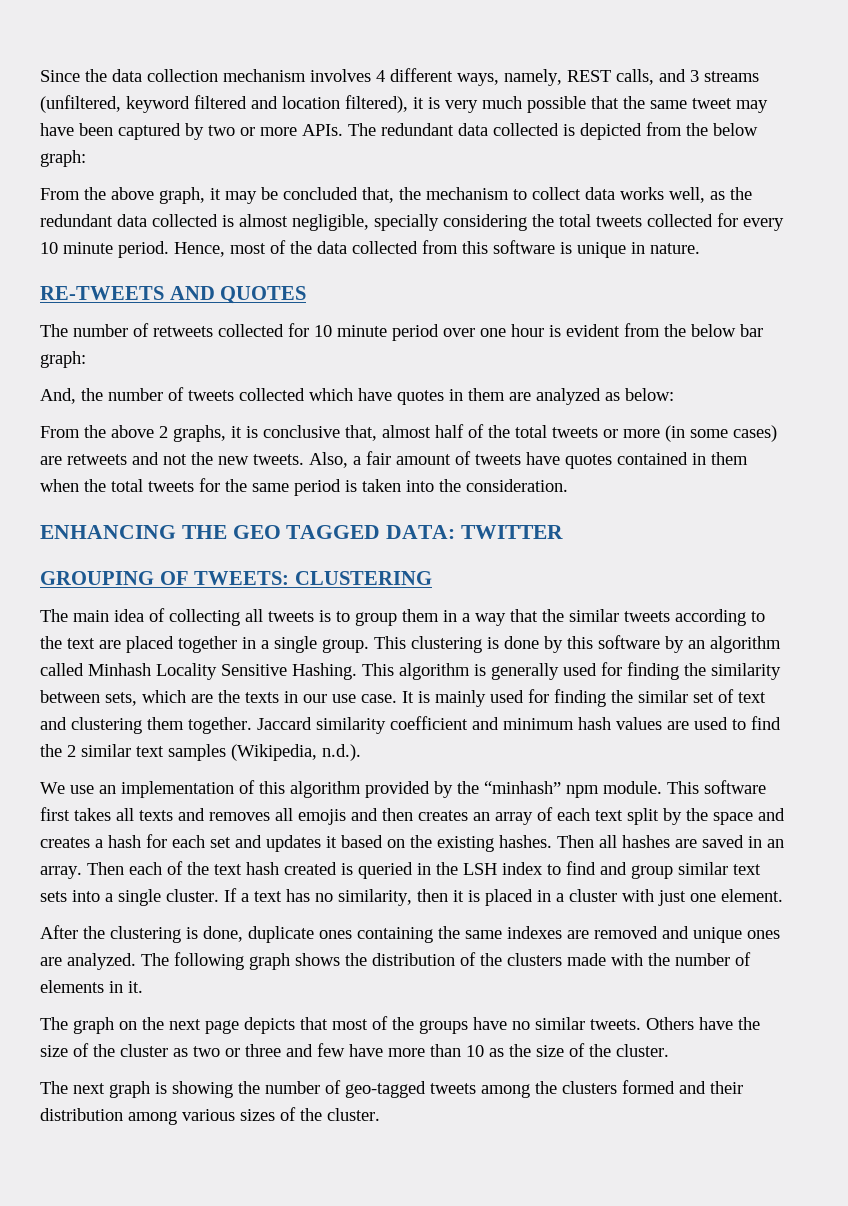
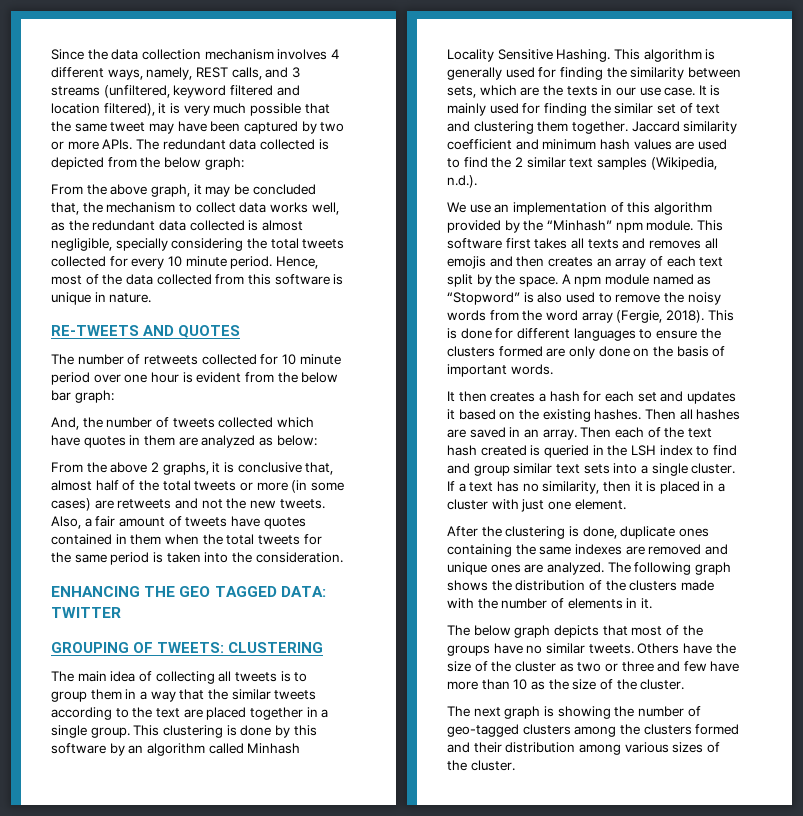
[484,781,561,794] “minhash” -> [546,220,612,231] “Minhash”
[713,808,785,825] space and -> [518,274,712,287] [447,292,721,305] [447,310,734,323] [447,328,721,341] [447,346,726,359] [447,364,553,377] [447,391,487,402] space. A npm module named as “Stopword” is also used to remove the noisy words from the word array (Fergie, 2018). This is done for different languages to ensure the clusters formed are only done on the basis of important words. // It then
[73,1017,239,1034] graph on the next page -> [473,625,551,638] below graph
[430,1083,476,1094] tweets -> [522,724,571,735] clusters

